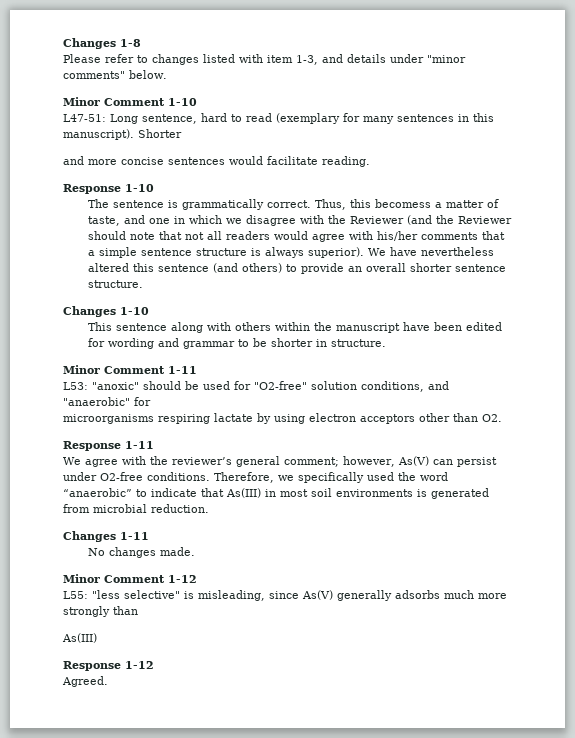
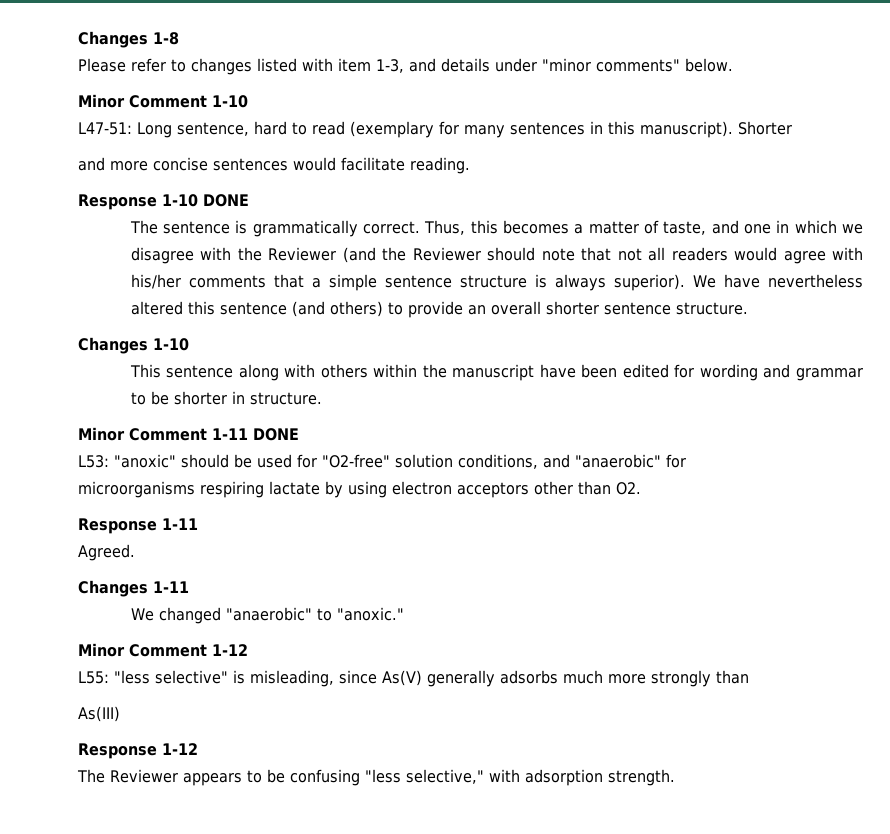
(154, 188) none -> [203,194,249,207] DONE
[375,199,432,208] becomess -> [502,220,569,234] becomes
(197, 370) none -> [253,428,299,441] DONE
[63,456,497,467] [63,472,448,483] [63,488,489,499] [63,504,209,513] [63,531,149,542] [88,547,196,558] We agree with the reviewer’s general comment; however, As(V) can persist under O2-free conditions. Therefore, we specifically used the word “anaerobic” to indicate that As(III) in most soil environments is generated from microbial reduction. // Changes 1-11 // No changes made. -> [78,544,135,561] [78,580,189,597] [130,607,404,624] Agreed. // Changes 1-11 // We changed "anaerobic" to "anoxic."
[62,676,108,687] Agreed. -> [77,769,675,786] The Reviewer appears to be confusing "less selective," with adsorption strength.

